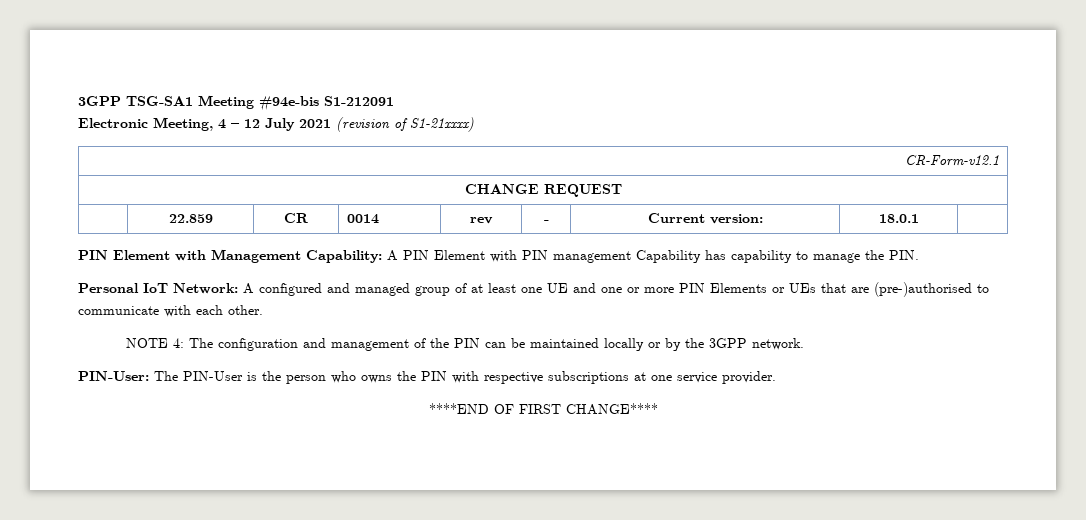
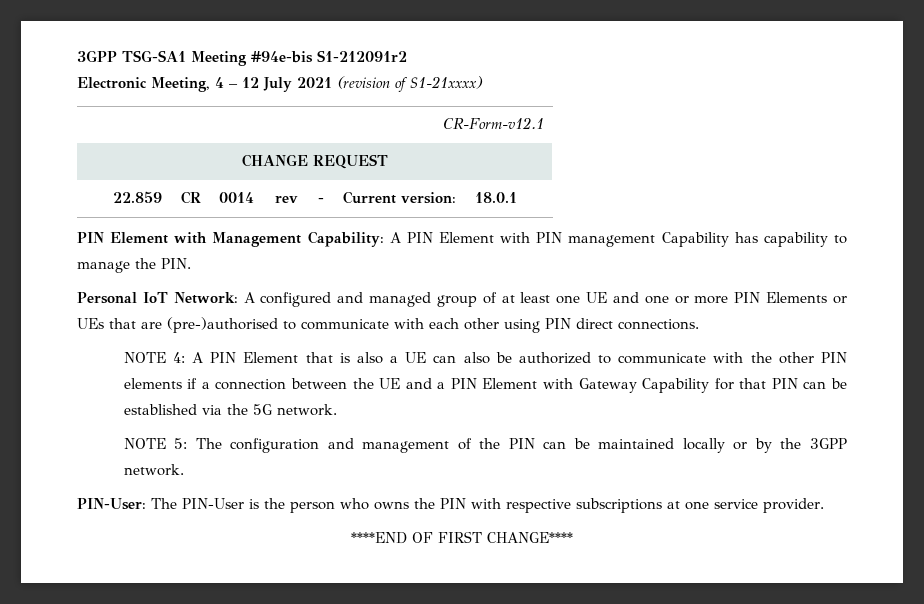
[324,96,394,106] S1-212091 -> [317,50,407,62] S1-212091r2
[228,305,263,315] [125,338,184,348] other. // NOTE 4: -> [464,318,699,333] [123,352,847,364] [123,378,847,393] [123,404,337,416] [123,438,188,449] other using PIN direct connections. // NOTE 4: A PIN Element that is also a UE can also be authorized to communicate with the other PIN elements if a connection between the UE and a PIN Element with Gateway Capability for that PIN can be established via the 5G network. // NOTE 5:

